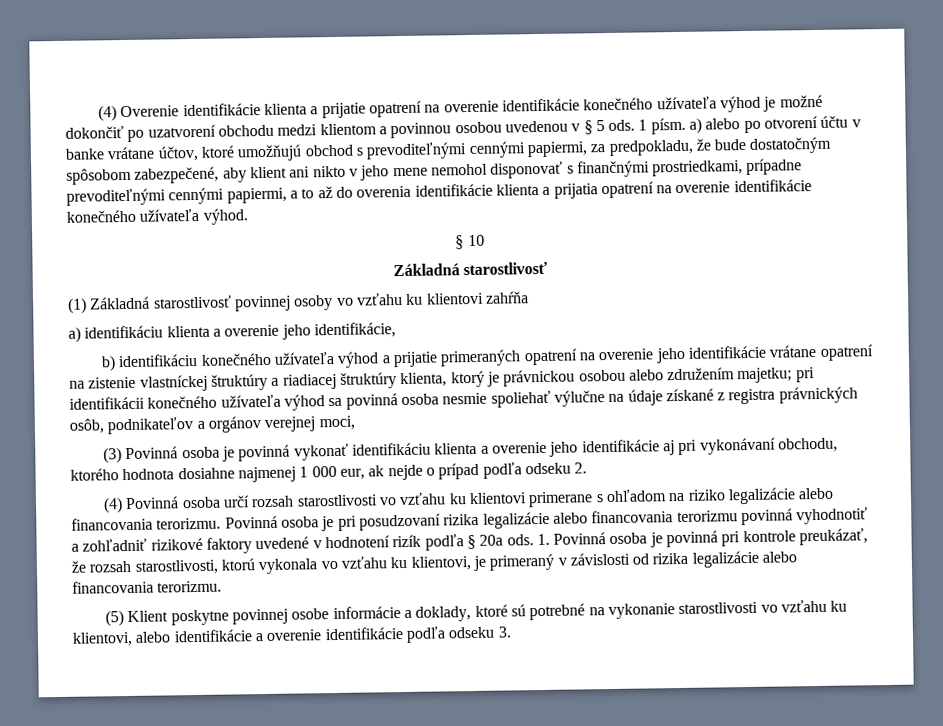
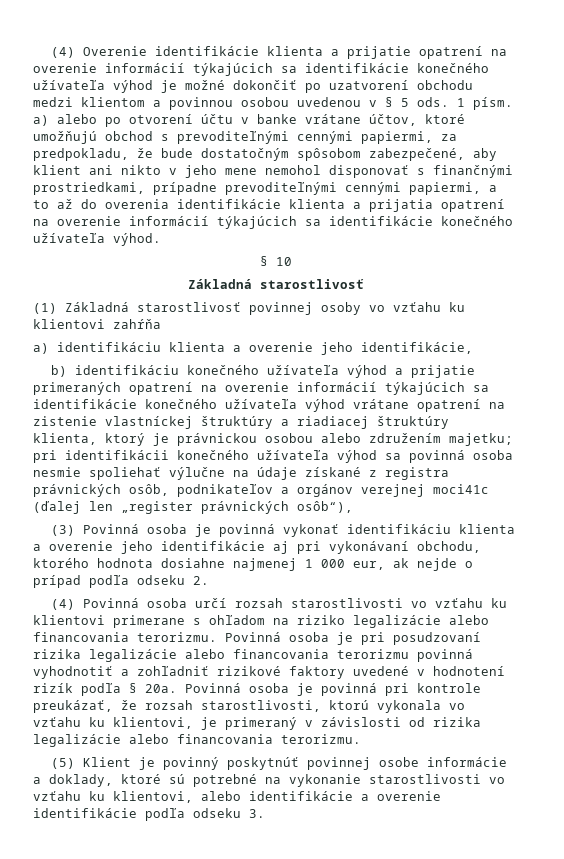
(499, 106) none -> [105,63,297,76] informácií týkajúcich sa
(731, 187) none -> [129,216,321,229] informácií týkajúcich sa
[655,345,766,364] jeho identifikácie -> [297,382,489,395] [33,399,345,412] informácií týkajúcich sa identifikácie konečného užívateľa výhod
[318,415,355,431] moci, -> [433,484,489,494] [33,501,353,514] moci41c (ďalej len „register právnických osôb“),
[479,533,550,546] 20a ods. 1. -> [145,684,177,693] 20a.
[170,609,229,626] poskytne -> [139,757,300,770] je povinný poskytnúť

